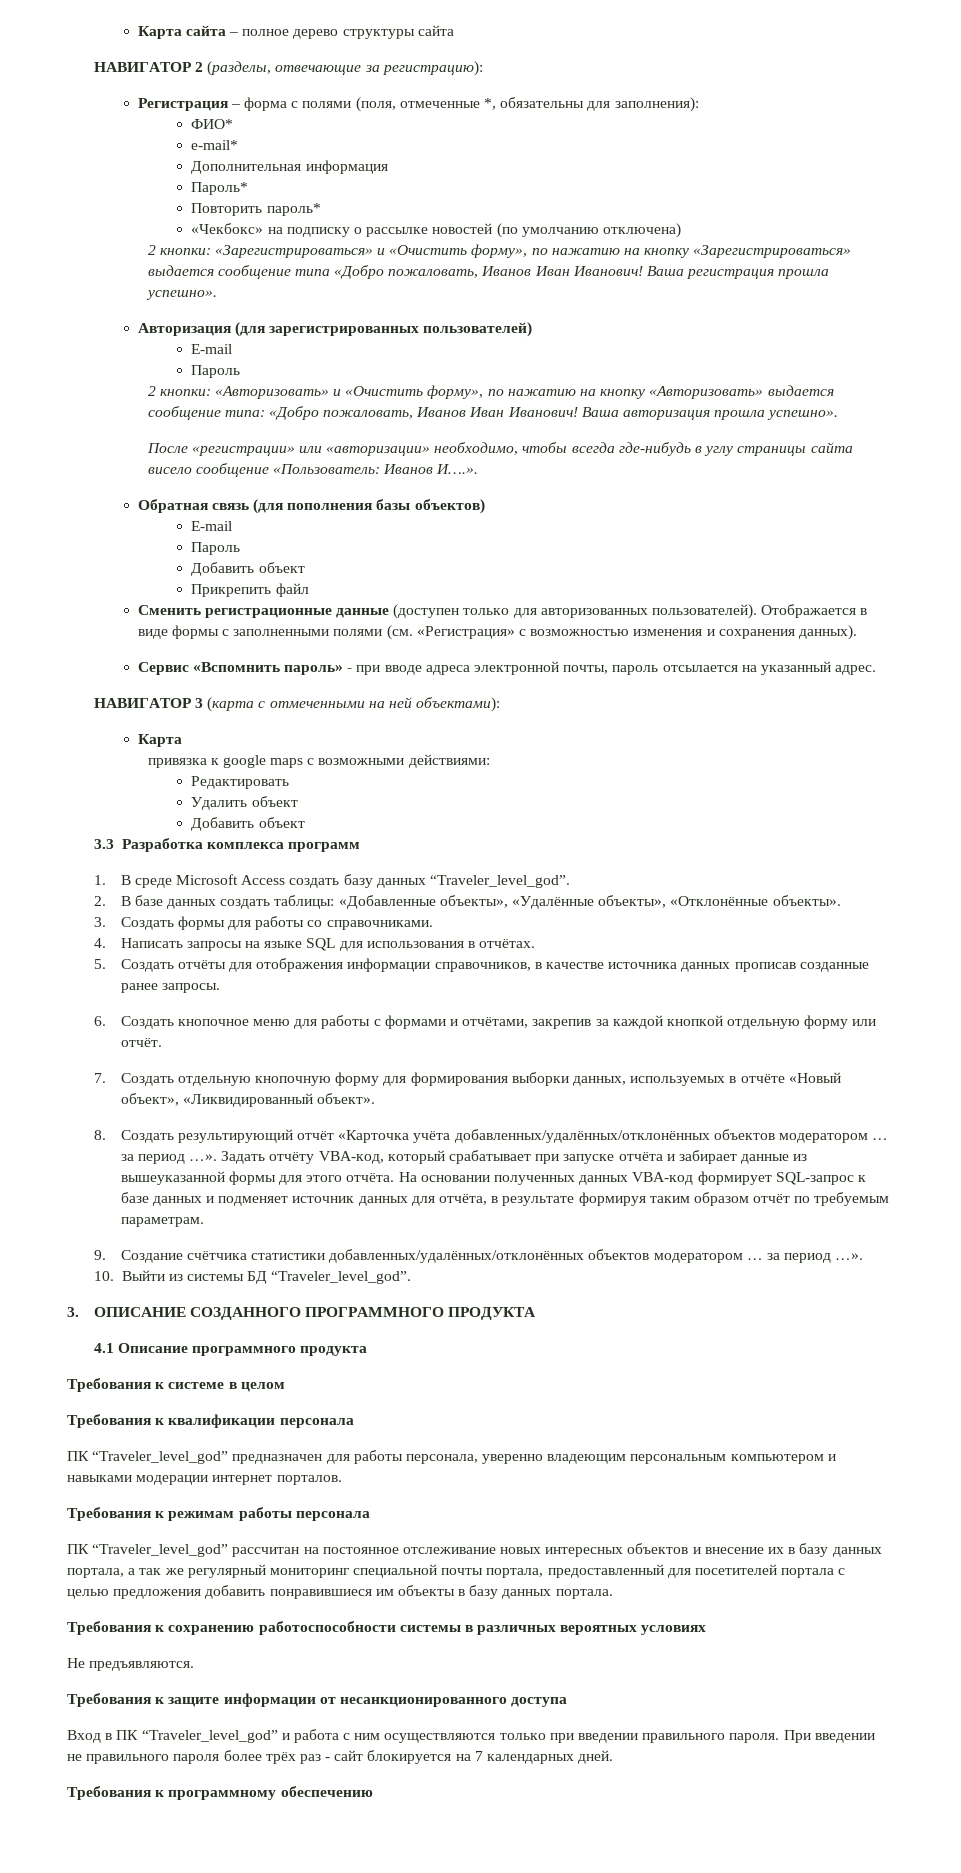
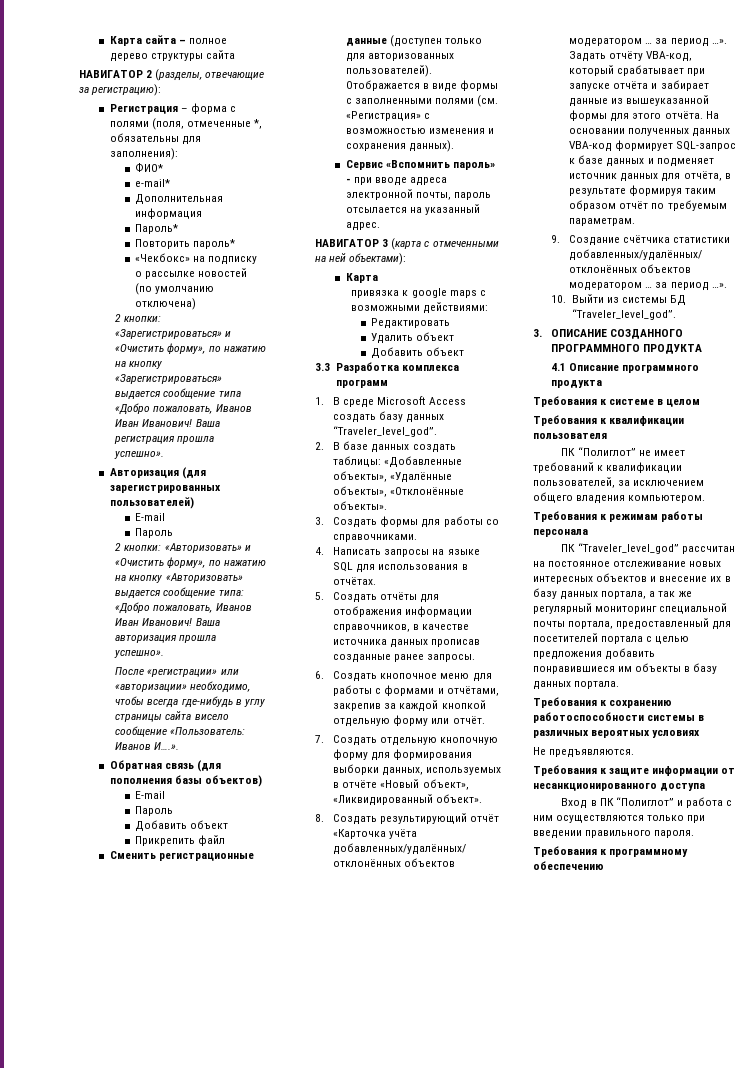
[279,1418,354,1428] [67,1450,836,1464] [67,1475,342,1485] персонала // ПК “Traveler_level_god” предназначен для работы персонала, уверенно владеющим персональным компьютером и навыками модерации интернет порталов. -> [533,433,607,439] [561,447,685,456] [533,462,683,473] [533,477,705,488] [533,492,706,504] пользователя // ПК “Полиглот” не имеет требований к квалификации пользователей, за исключением общего владения компьютером.
[141,1730,278,1743] “Traveler_level_god” -> [615,797,674,806] “Полиглот”
[783,1730,875,1743] [67,1750,614,1764] При введении не правильного пароля более трёх раз - сайт блокируется на 7 календарных дней. -> (695, 834) none

